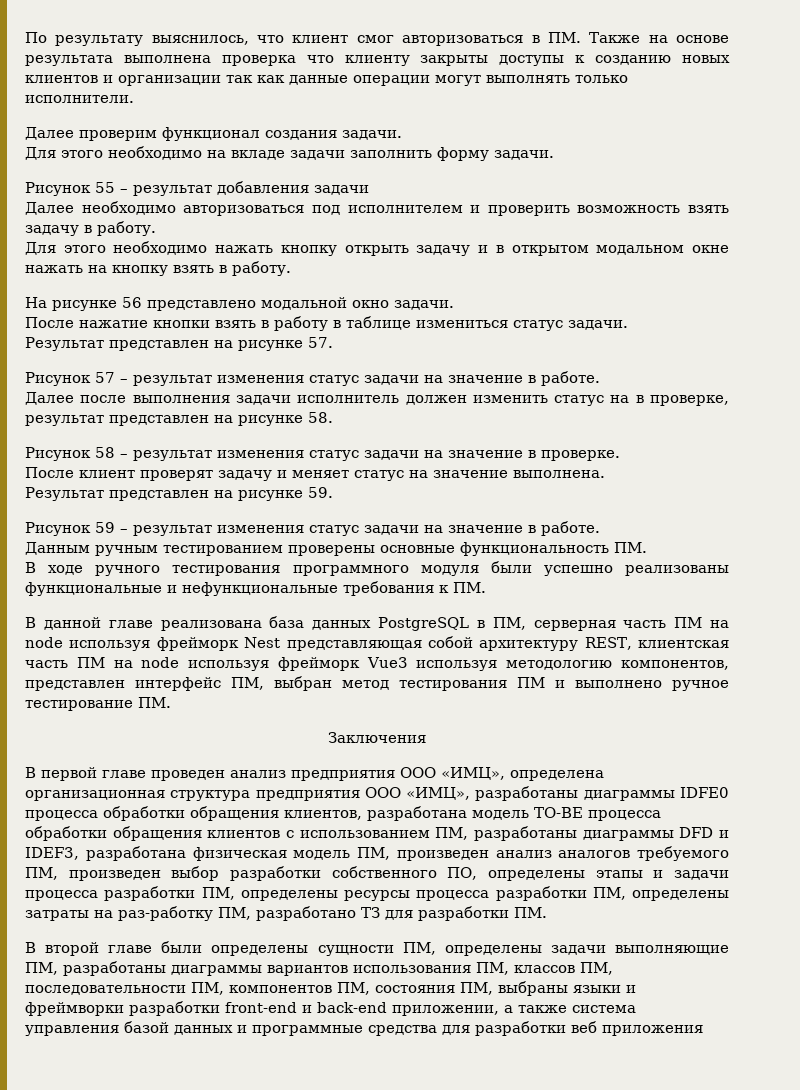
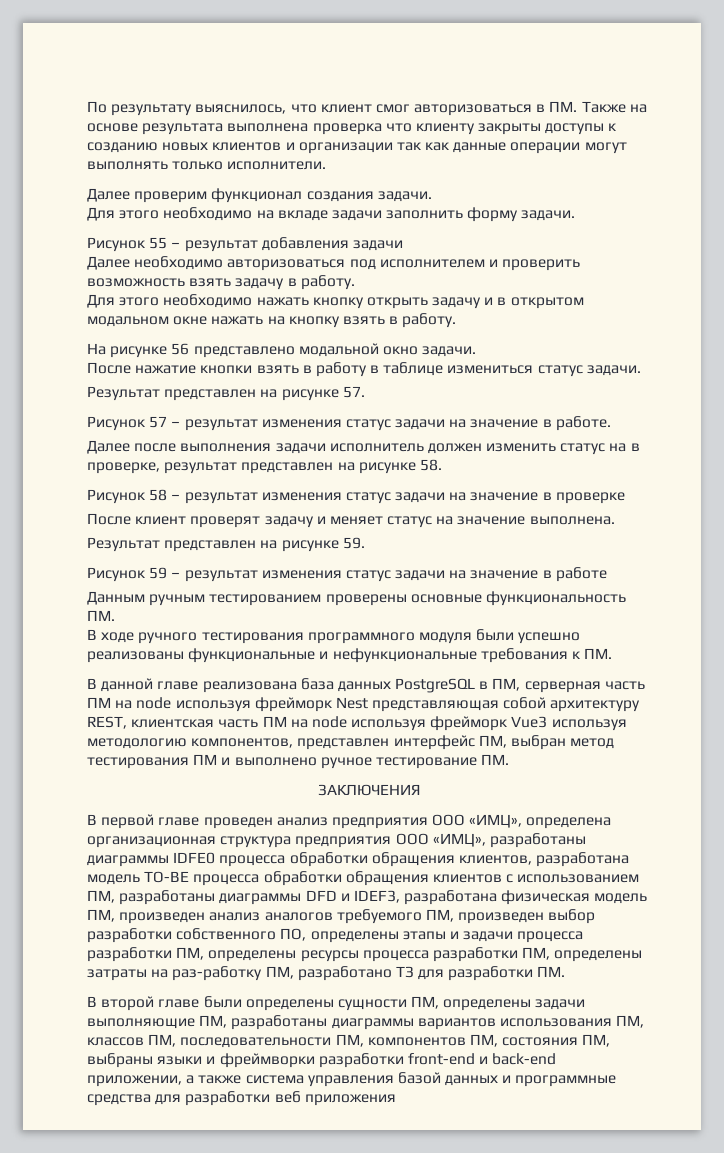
[541,450,620,461] проверке. -> [555,492,625,504] проверке
[541,521,600,536] работе. -> [555,567,607,582] работе
[328,732,426,743] Заключения -> [318,784,420,796] ЗАКЛЮЧЕНИЯ

